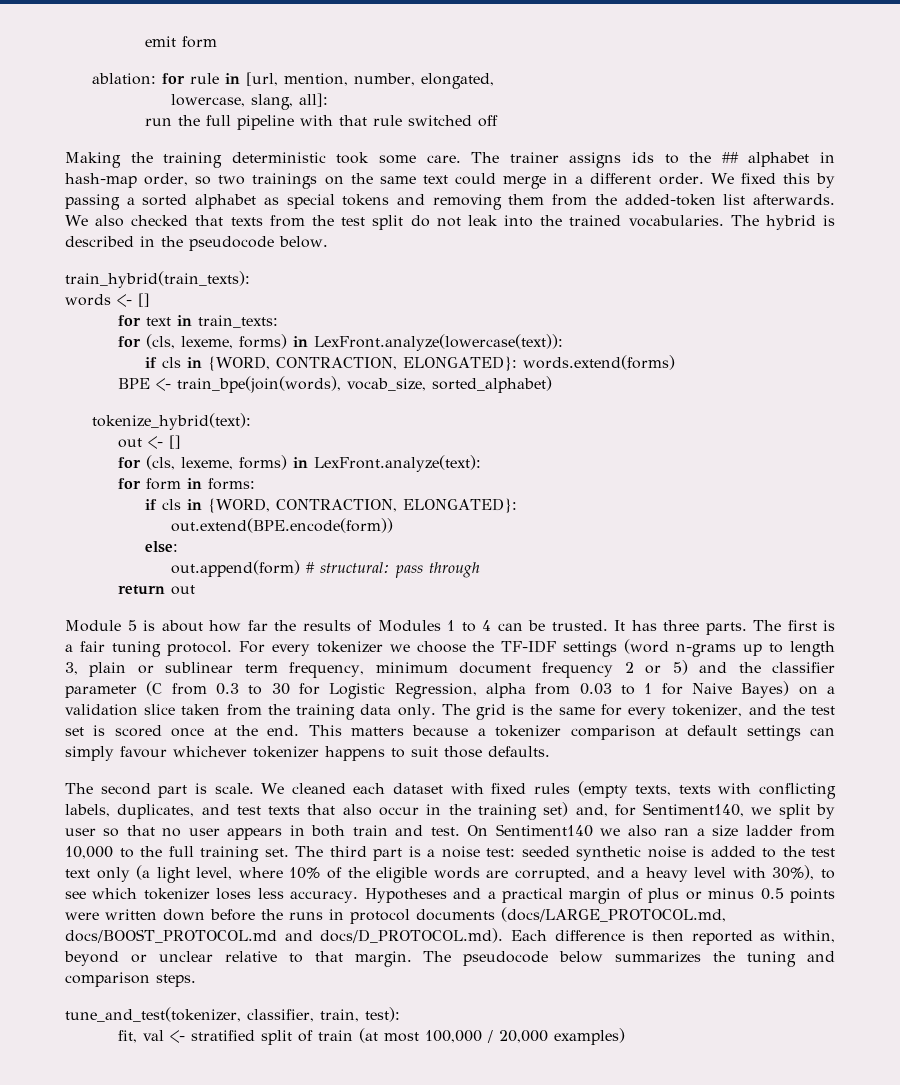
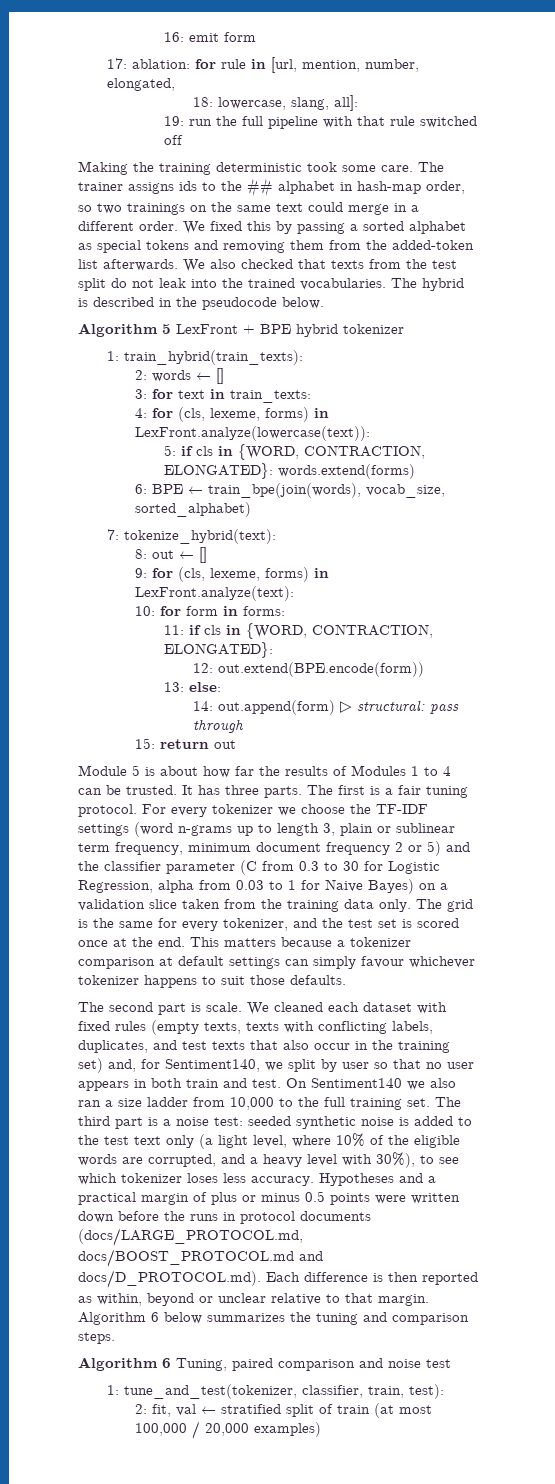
(144, 41) none -> [164,32,185,42] 16:
(217, 42) none -> [106,58,127,69] 17:
(494, 81) none -> [192,97,213,107] 18:
(329, 100) none -> [164,116,185,126] 19:
[65,271,250,288] [65,293,150,307] train_hybrid(train_texts): // words <- [] // -> [78,323,404,337] [106,350,303,365] [135,368,225,384] [135,389,148,399] Algorithm 5 LexFront + BPE hybrid tokenizer // 1: train_hybrid(train_texts): // 2: words ← [] // 3:
(279, 321) none -> [135,408,148,418] 4:
(564, 342) none -> [164,445,177,456] 5:
[118,378,172,391] BPE <- -> [135,484,204,494] 6: BPE ←
(553, 384) none -> [106,529,119,540] 7:
[118,435,182,449] out <- [] // -> [135,547,208,563] [135,568,148,578] 8: out ← [] // 9:
(482, 463) none -> [135,606,156,616] 10:
(256, 484) none -> [164,625,185,635] 11:
(517, 505) none -> [192,663,213,673] 12:
(394, 525) none -> [164,682,185,692] 13:
[171,560,316,577] out.append(form) # -> [192,700,352,715] 14: out.append(form) ▷
(481, 570) none -> [135,738,156,749] 15:
[423,951,549,966] The pseudocode -> [78,1312,159,1325] Algorithm 6
(196, 980) none -> [78,1357,451,1371] [106,1385,119,1395] Algorithm 6 Tuning, paired comparison and noise test // 1:
(400, 1014) none -> [135,1404,148,1414] 2:
[170,1030,186,1043] <- -> [201,1406,217,1414] ←

